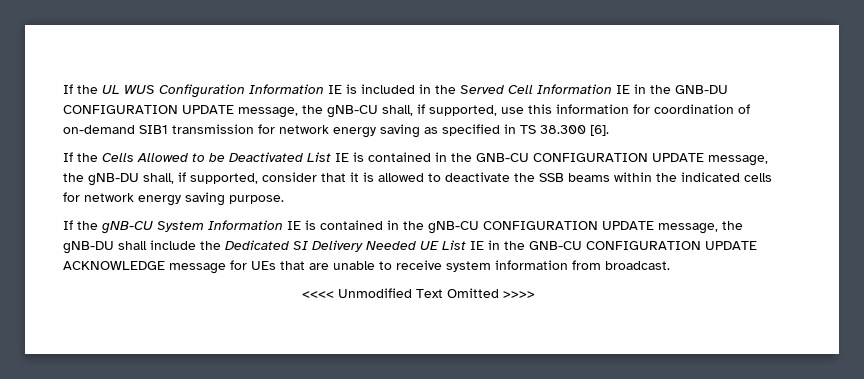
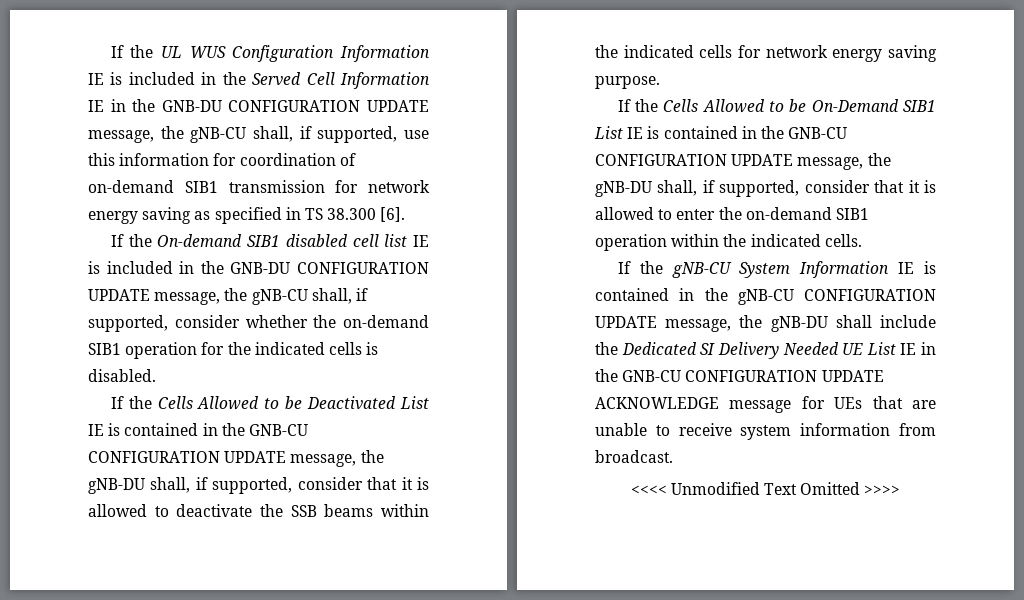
(609, 130) none -> [110,234,429,247] [88,261,429,274] [88,288,368,305] [88,315,429,332] [88,342,379,359] [88,369,156,382] // If the On-demand SIB1 disabled cell list IE is included in the GNB-DU CONFIGURATION UPDATE message, the gNB-CU shall, if supported, consider whether the on-demand SIB1 operation for the indicated cells is disabled.
(284, 199) none -> [617,99,936,113] [594,126,848,139] [595,153,891,170] [595,180,936,197] [595,207,869,220] [595,234,862,251] // If the Cells Allowed to be On-Demand SIB1 List IE is contained in the GNB-CU CONFIGURATION UPDATE message, the gNB-DU shall, if supported, consider that it is allowed to enter the on-demand SIB1 operation within the indicated cells.

